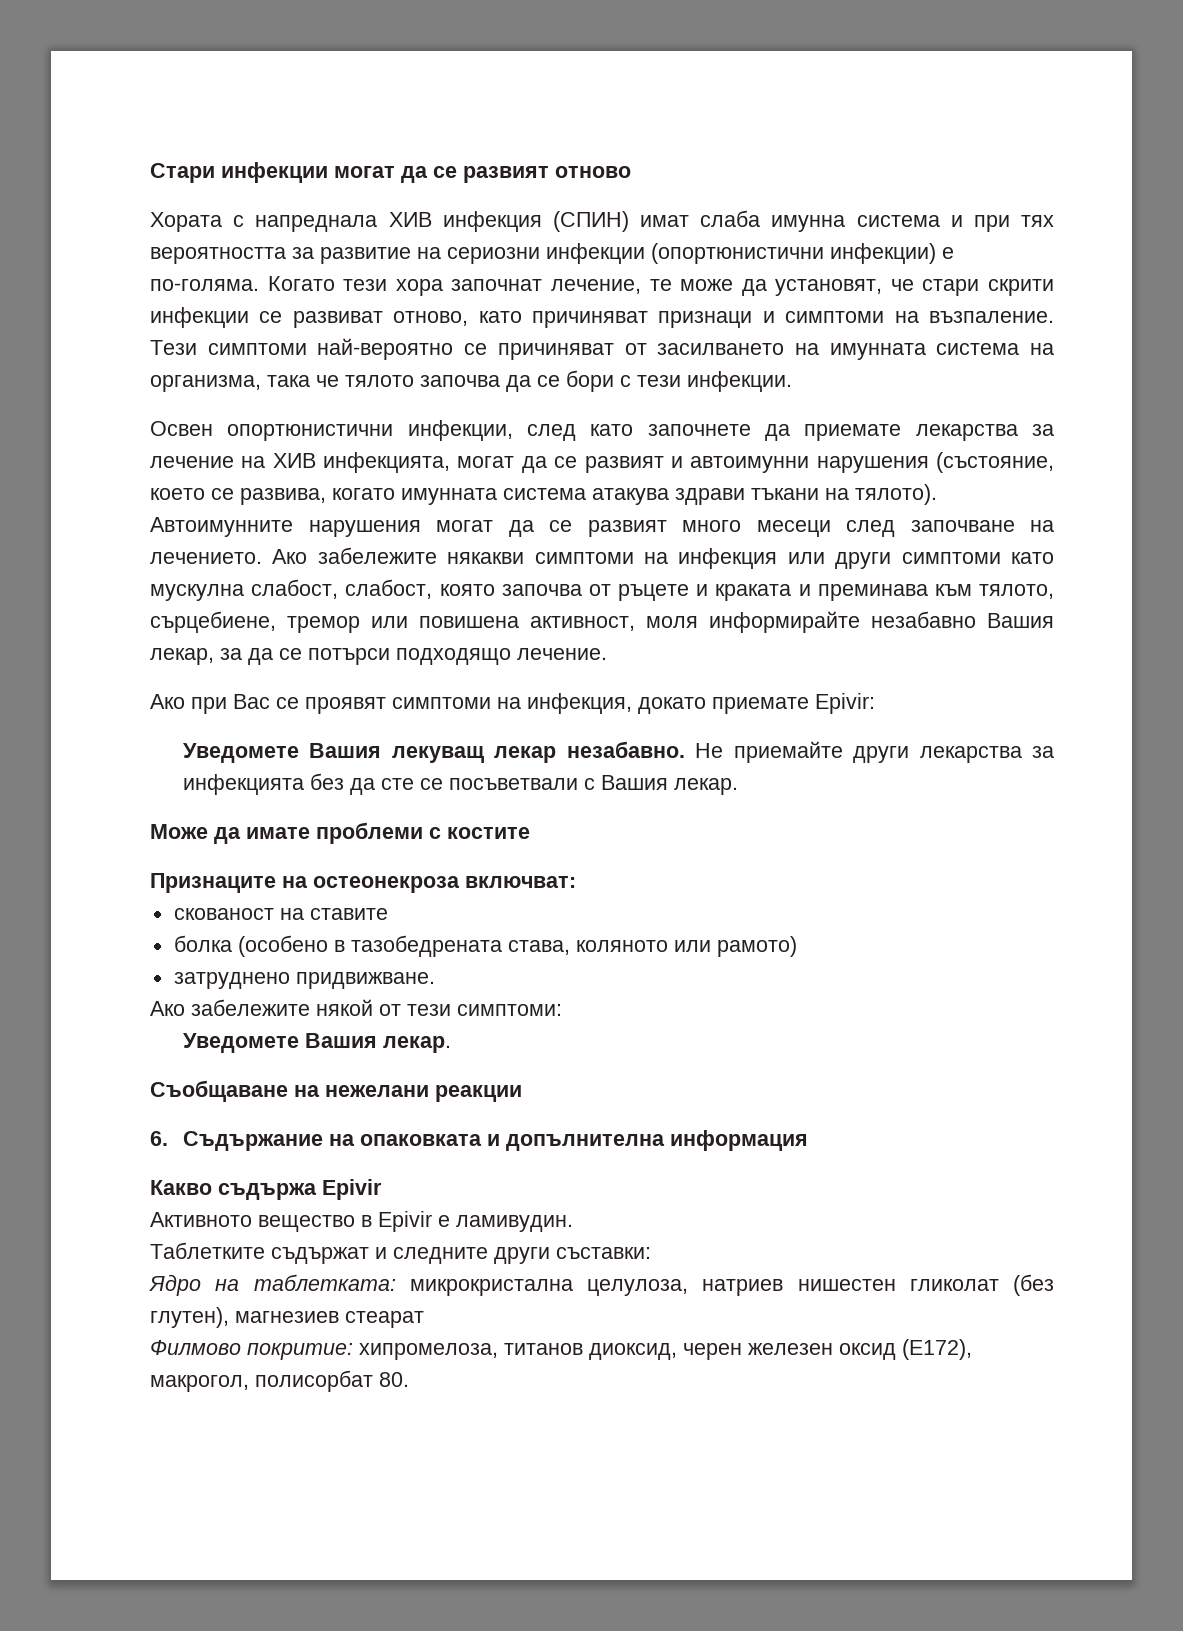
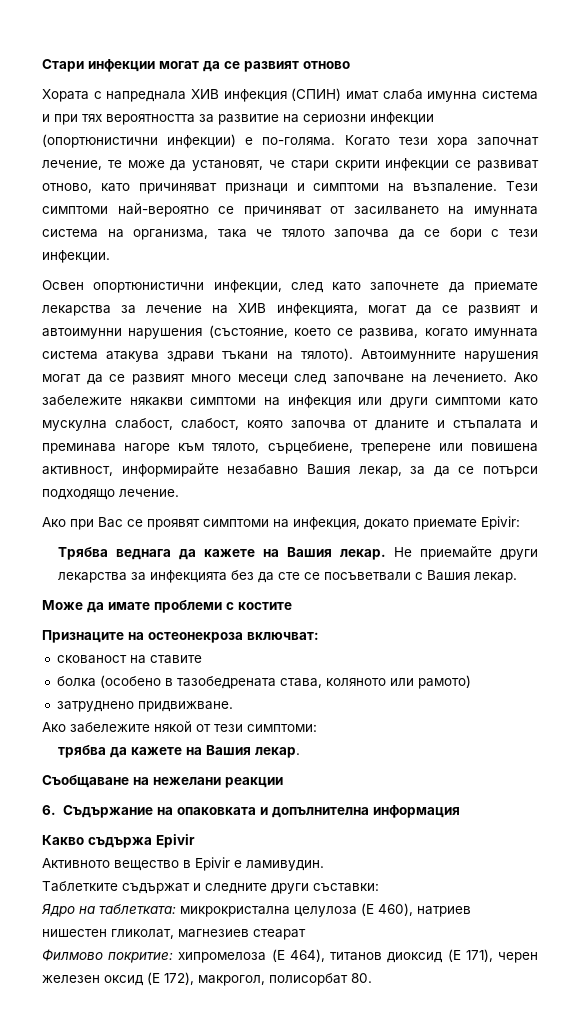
[618,584,792,601] ръцете и краката -> [375,420,523,431] дланите и стъпалата
(928, 592) none -> [124,443,171,454] нагоре
[287,616,360,633] тремор -> [360,443,431,454] треперене
[646,616,698,628] моля -> (113, 471) none
[182,741,685,763] Уведомете Вашия лекуващ лекар незабавно. -> [58,547,387,560] Трябва веднага да кажете на Вашия лекар.
[182,1033,299,1053] Уведомете -> [58,745,203,758] трябва да кажете на
[587,1274,1054,1296] [150,1307,424,1328] [150,1340,677,1360] целулоза, натриев нишестен гликолат (без глутен), магнезиев стеарат // Филмово покритие: хипромелоза, титанов диоксид, -> [294,903,471,917] [42,929,306,940] [42,949,493,963] целулоза (E 460), натриев нишестен гликолат, магнезиев стеарат // Филмово покритие: хипромелоза (E 464), титанов диоксид (E 171),
[902,1339,972,1360] (Е172), -> [147,972,194,985] (Е 172),

